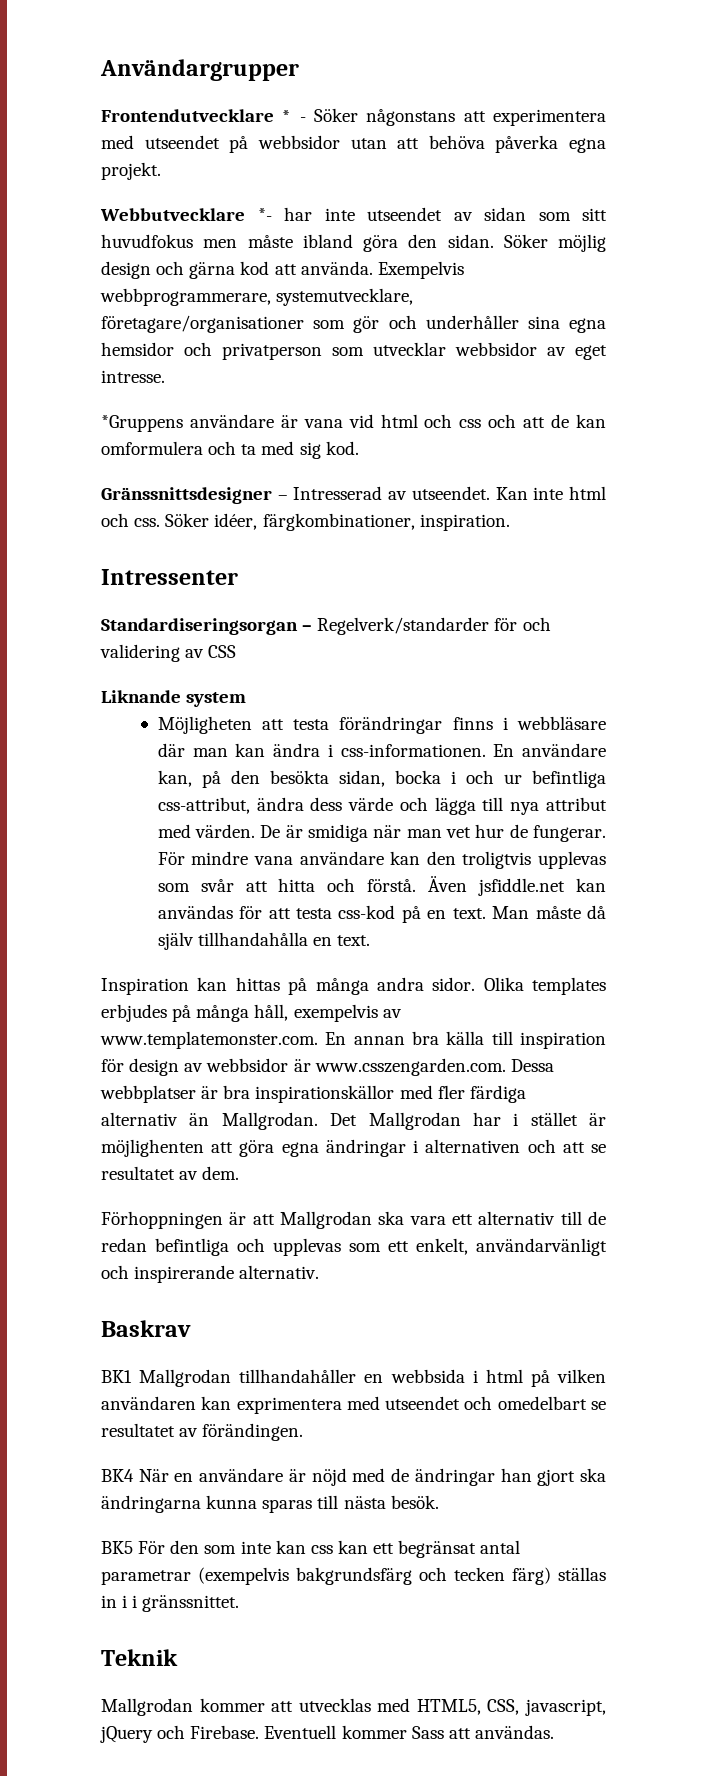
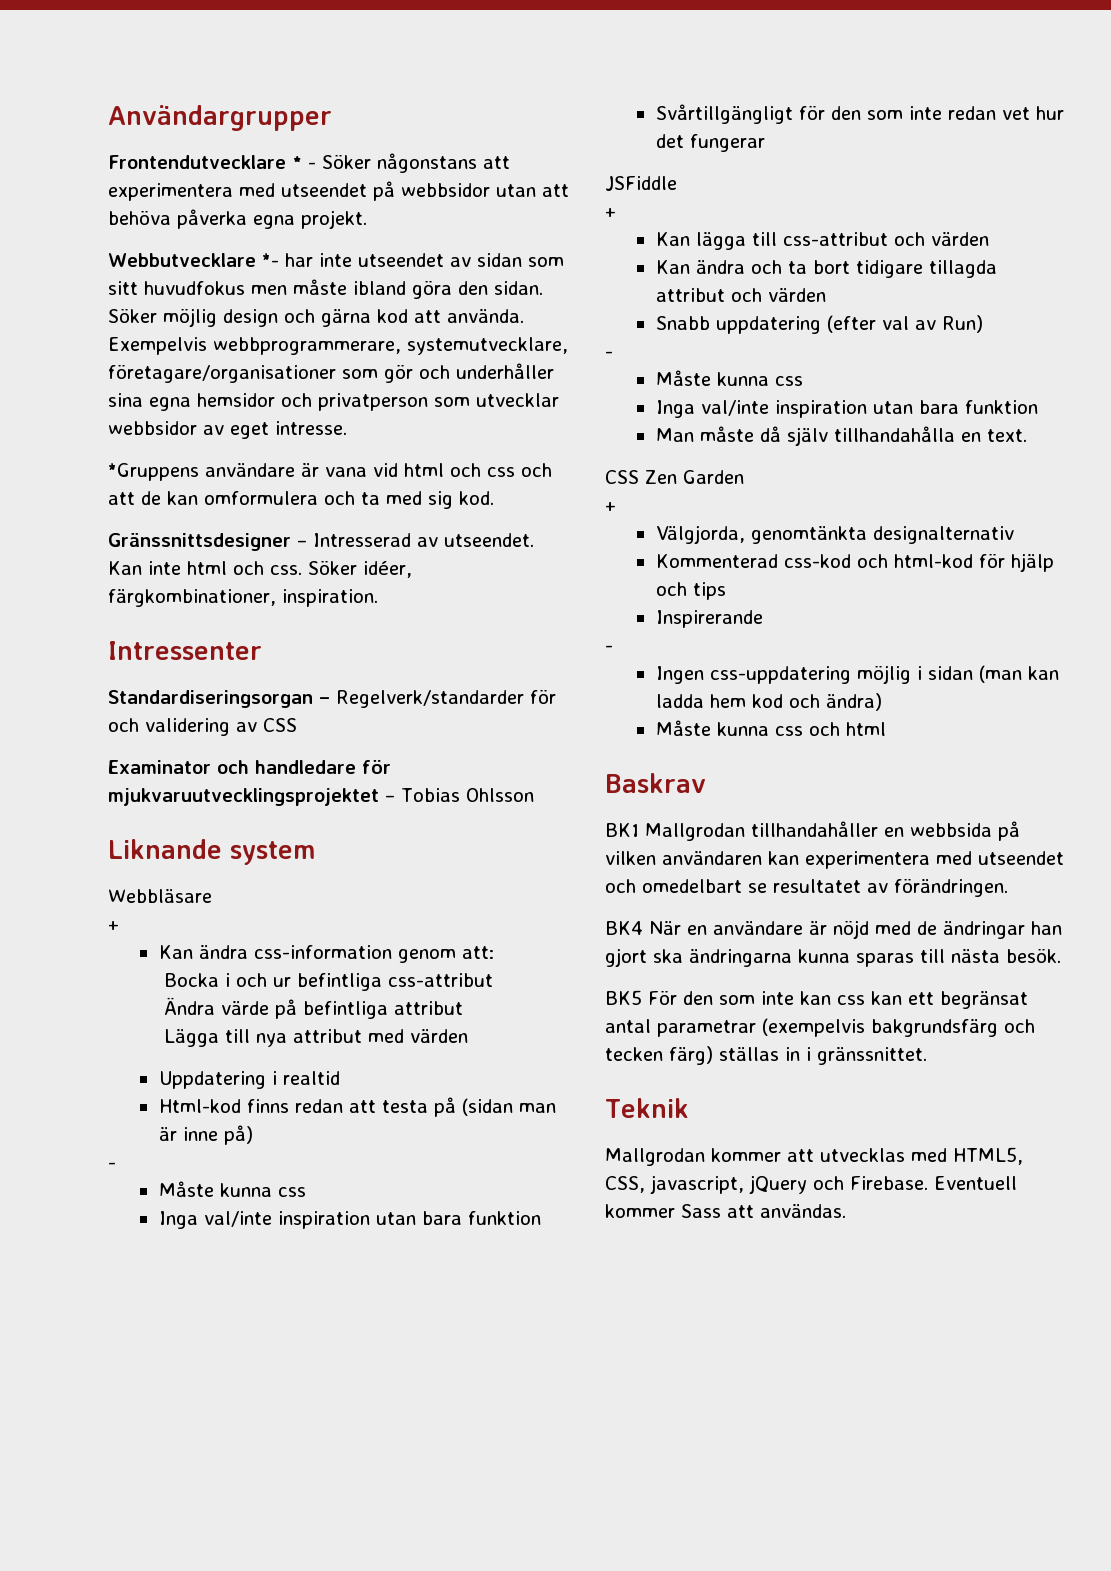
[101,690,247,707] [157,716,606,734] [157,743,606,757] [157,770,606,788] [157,797,607,815] [157,824,607,842] [157,851,606,869] [157,876,606,896] [157,905,486,923] Liknande system // Möjligheten att testa förändringar finns i webbläsare där man kan ändra i css-informationen. En användare kan, på den besökta sidan, bocka i och ur befintliga css-attribut, ändra dess värde och lägga till nya attribut med värden. De är smidiga när man vet hur de fungerar. För mindre vana användare kan den troligtvis upplevas som svår att hitta och förstå. Även jsfiddle.net kan användas för att testa css-kod på en text. -> [108,760,391,774] [108,788,534,806] [108,839,315,865] [108,889,212,903] [108,921,119,931] [158,945,494,963] [163,973,493,991] [163,997,463,1019] [163,1029,468,1047] [158,1071,340,1089] [158,1097,556,1117] [158,1125,253,1145] [108,1162,116,1169] [158,1181,306,1197] [158,1211,541,1229] [655,104,1064,124] [655,134,765,152] [605,176,677,191] [605,208,616,218] [655,232,989,250] [655,260,997,278] [655,288,826,302] [655,315,983,334] [605,351,613,358] [655,370,803,386] [655,400,1038,418] Examinator och handledare för mjukvaruutvecklingsprojektet – Tobias Ohlsson // Liknande system // Webbläsare // + // Kan ändra css-information genom att: // Bocka i och ur befintliga css-attribut // Ändra värde på befintliga attribut // Lägga till nya attribut med värden // Uppdatering i realtid // Html-kod finns redan att testa på (sidan man är inne på) // - // Måste kunna css // Inga val/inte inspiration utan bara funktion // Svårtillgängligt för den som inte redan vet hur det fungerar // JSFiddle // + // Kan lägga till css-attribut och värden // Kan ändra och ta bort tidigare tillagda attribut och värden // Snabb uppdatering (efter val av Run) // - // Måste kunna css // Inga val/inte inspiration utan bara funktion //
[101,977,606,995] [101,1004,402,1022] [100,1031,606,1049] [101,1058,554,1076] [100,1085,526,1103] [101,1112,606,1130] [101,1139,606,1157] [101,1166,240,1180] [101,1211,606,1229] [101,1238,607,1256] [101,1265,320,1283] Inspiration kan hittas på många andra sidor. Olika templates erbjudes på många håll, exempelvis av www.templatemonster.com. En annan bra källa till inspiration för design av webbsidor är www.csszengarden.com. Dessa webbplatser är bra inspirationskällor med fler färdiga alternativ än Mallgrodan. Det Mallgrodan har i stället är möjlighenten att göra egna ändringar i alternativen och att se resultatet av dem. // Förhoppningen är att Mallgrodan ska vara ett alternativ till de redan befintliga och upplevas som ett enkelt, användarvänligt och inspirerande alternativ. -> [605,470,744,484] [605,502,616,512] [655,525,1015,544] [655,553,1054,572] [655,582,726,600] [655,610,763,628] [605,645,613,652] [655,665,1059,684] [655,693,882,711] [655,720,886,736] CSS Zen Garden // + // Välgjorda, genomtänkta designalternativ // Kommenterad css-kod och html-kod för hjälp och tips // Inspirerande // - // Ingen css-uppdatering möjlig i sidan (man kan ladda hem kod och ändra) // Måste kunna css och html
[472,1369,523,1383] i html -> (992, 830) none
[236,1397,342,1414] exprimentera -> [805,851,930,869] experimentera
[202,1423,304,1441] förändingen. -> [894,878,1008,897] förändringen.
[132,1595,138,1608] i -> (811, 1054) none

